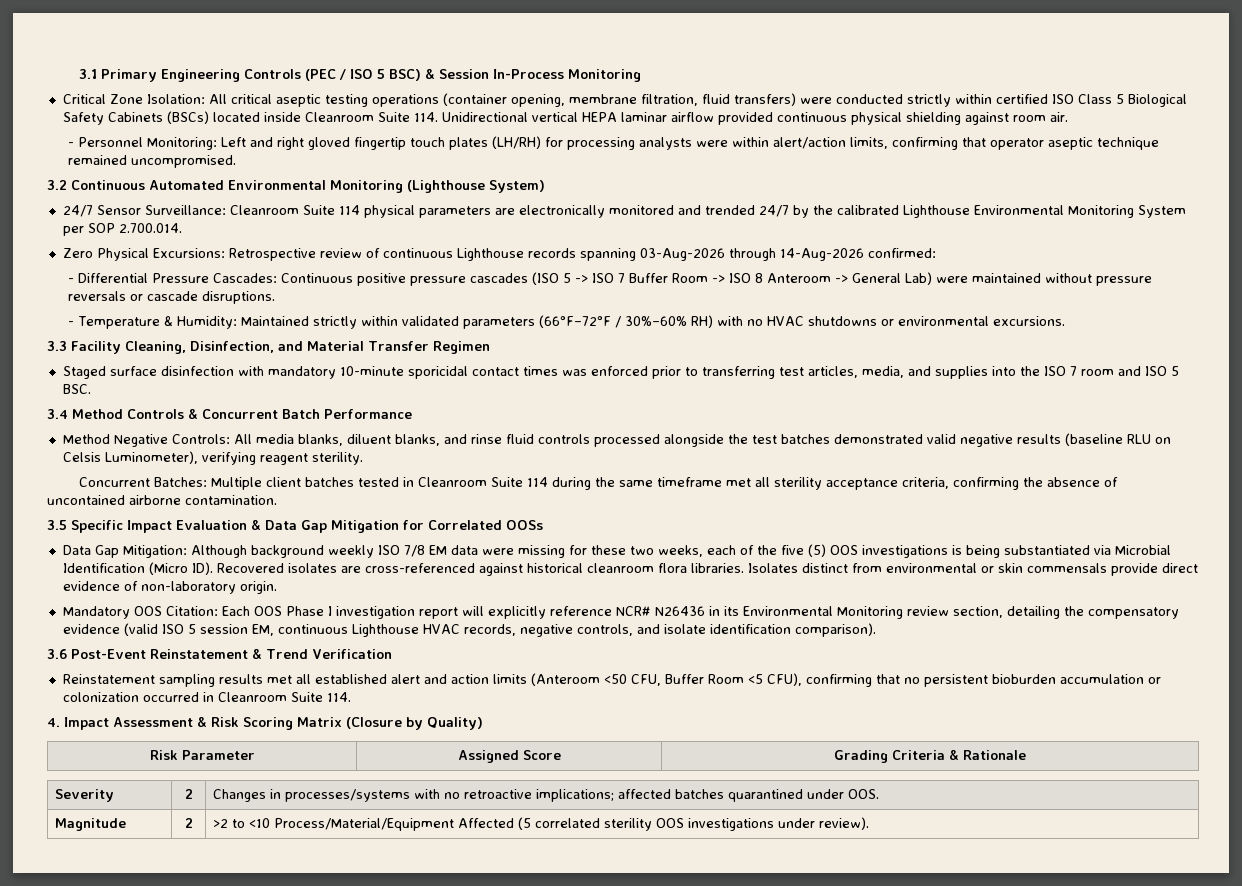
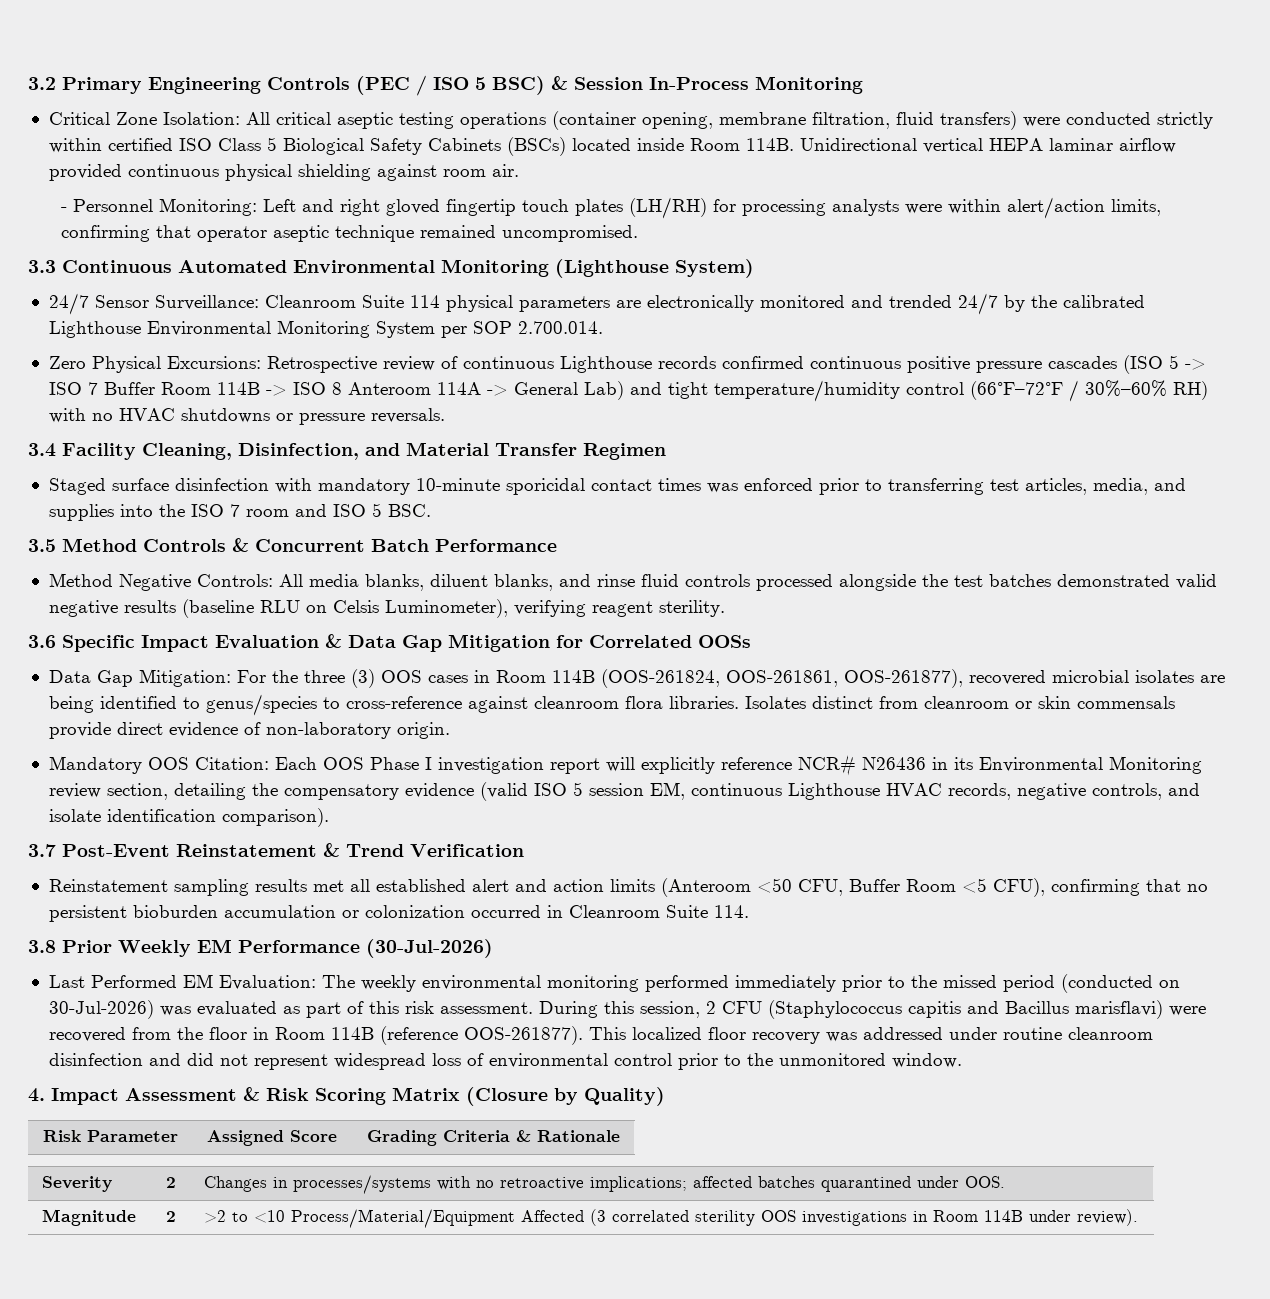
[79,69,98,79] 3.1 -> [28,77,56,90] 3.2
[304,112,438,122] Cleanroom Suite 114. -> [689,138,794,151] Room 114B.
[47,180,67,190] 3.2 -> [28,260,56,273] 3.3
[579,248,936,261] [68,273,354,283] spanning 03-Aug-2026 through 14-Aug-2026 confirmed: // - Differential Pressure Cascades: Continuous -> [721,356,901,369] confirmed continuous
(709, 278) none -> [216,382,260,395] 114B
(832, 278) none -> [436,382,481,395] 114A
[936,273,1153,286] [68,291,276,304] [68,316,536,329] were maintained without pressure reversals or cascade disruptions. // - Temperature & Humidity: Maintained strictly within validated parameters -> [629,380,964,402] and tight temperature/humidity control
[898,316,1066,326] [47,341,67,351] environmental excursions. // 3.3 -> [298,408,445,425] [28,443,56,457] pressure reversals. // 3.4
[47,409,68,419] 3.4 -> [28,539,56,552] 3.5
[79,477,1119,490] [47,495,277,505] [47,520,67,530] Concurrent Batches: Multiple client batches tested in Cleanroom Suite 114 during the same timeframe met all sterility acceptance criteria, confirming the absence of uncontained airborne contamination. // 3.5 -> [28,635,56,648] 3.6
[190,544,1171,558] [62,562,583,576] Although background weekly ISO 7/8 EM data were missing for these two weeks, each of the five (5) OOS investigations is being substantiated via Microbial Identification (Micro ID). Recovered isolates are cross-referenced against historical -> [236,669,1225,688] [48,694,528,716] For the three (3) OOS cases in Room 114B (OOS-261824, OOS-261861, OOS-261877), recovered microbial isolates are being identified to genus/species to cross-reference against
[885,563,977,573] environmental -> [923,696,1009,709] cleanroom
[47,649,67,659] 3.6 -> [28,844,56,857] 3.7
(351, 697) none -> [28,939,493,958] [48,974,1180,993] [48,1000,1206,1019] [48,1026,1153,1045] [48,1053,962,1070] // 3.8 Prior Weekly EM Performance (30-Jul-2026) // Last Performed EM Evaluation: The weekly environmental monitoring performed immediately prior to the missed period (conducted on 30-Jul-2026) was evaluated as part of this risk assessment. During this session, 2 CFU (Staphylococcus capitis and Bacillus marisflavi) were recovered from the floor in Room 114B (reference OOS-261877). This localized floor recovery was addressed under routine cleanroom disinfection and did not represent widespread loss of environmental control prior to the unmonitored window.
[517,817,531,830] (5 -> [590,1209,607,1226] (3
(774, 824) none -> [913,1210,1024,1222] in Room 114B

